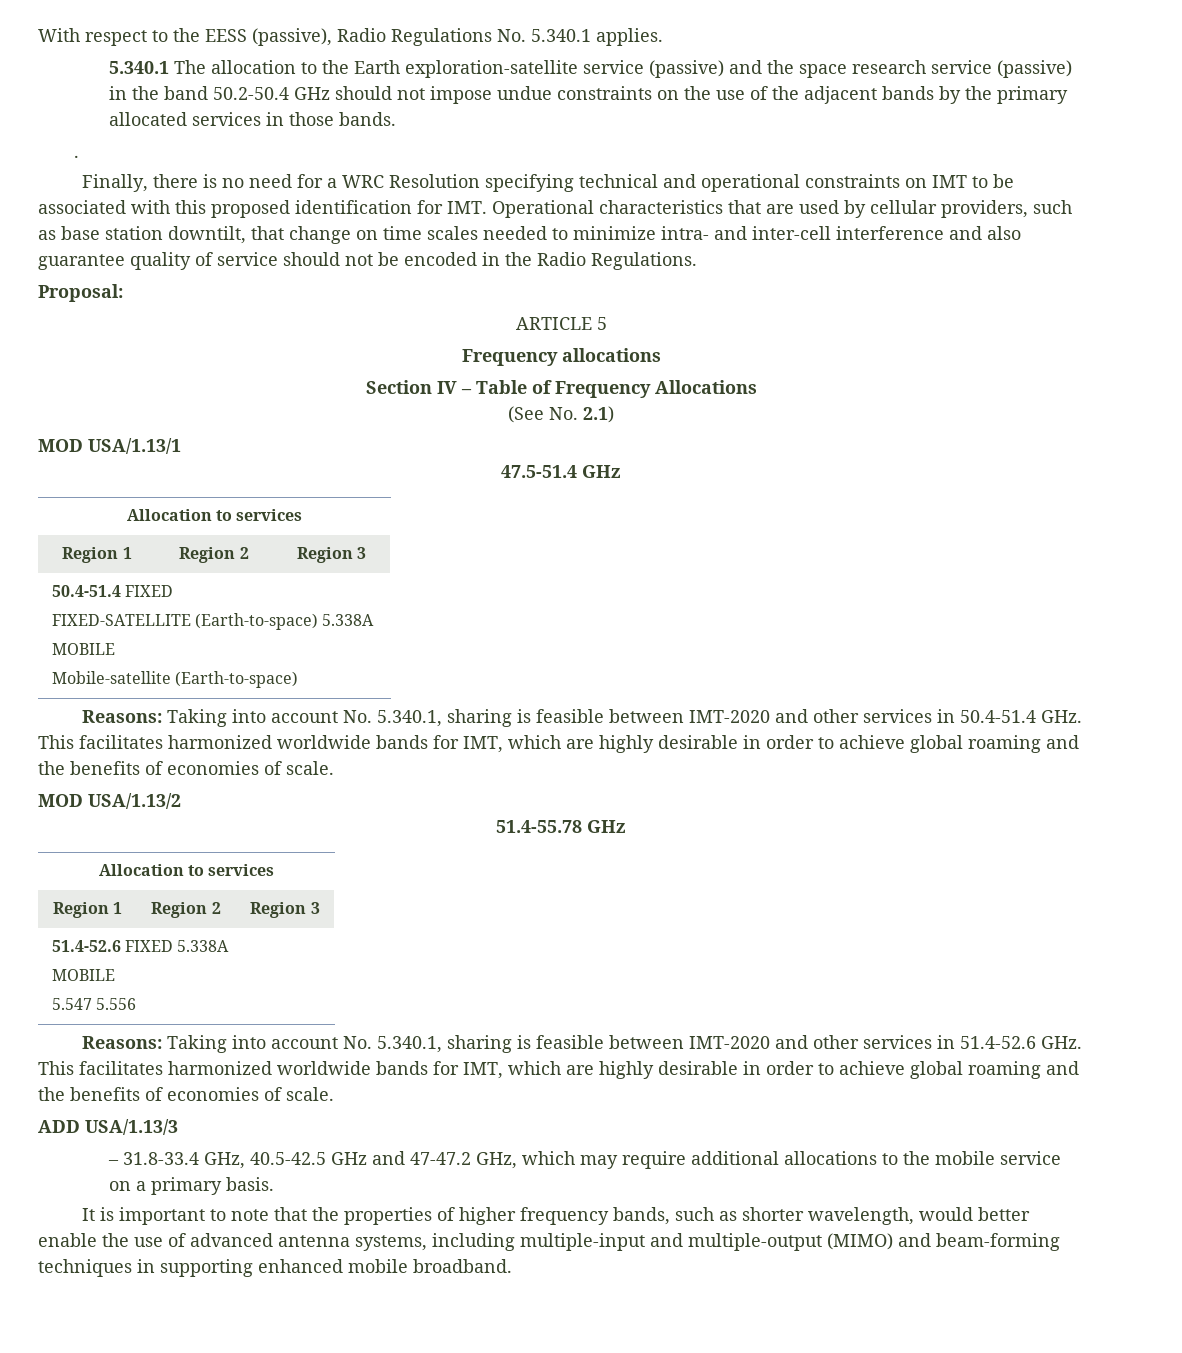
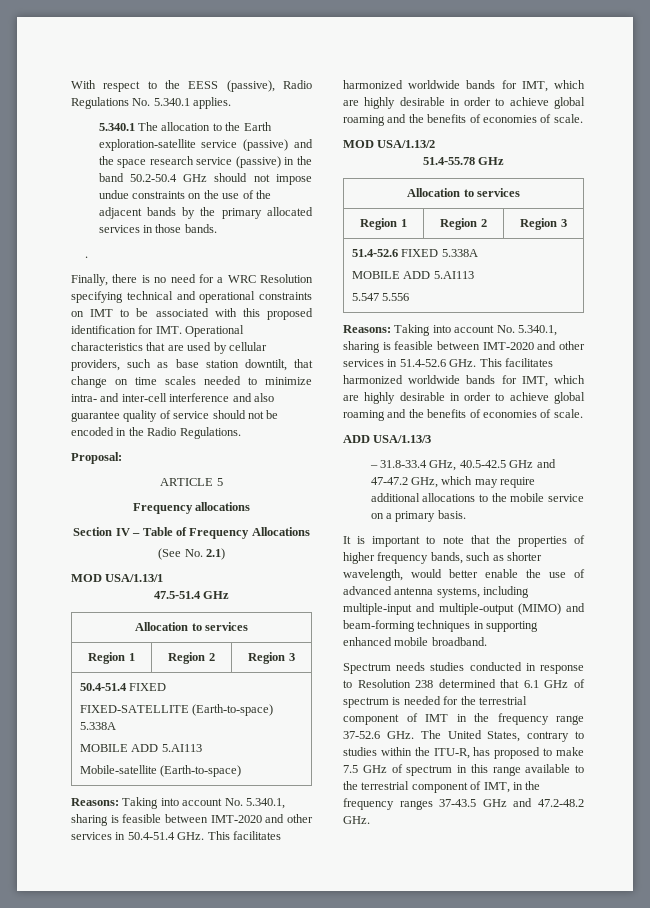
(115, 649) none -> [131,744,202,752] ADD 5.AI113
(115, 975) none -> [403,271,474,279] ADD 5.AI113
(512, 1266) none -> [343,662,584,674] [343,679,585,688] [343,696,527,708] [343,713,584,725] [343,730,584,742] [343,747,584,759] [343,764,584,776] [343,781,541,793] [343,798,584,810] [343,816,370,824] // Spectrum needs studies conducted in response to Resolution 238 determined that 6.1 GHz of spectrum is needed for the terrestrial component of IMT in the frequency range 37-52.6 GHz. The United States, contrary to studies within the ITU-R, has proposed to make 7.5 GHz of spectrum in this range available to the terrestrial component of IMT, in the frequency ranges 37-43.5 GHz and 47.2-48.2 GHz.

